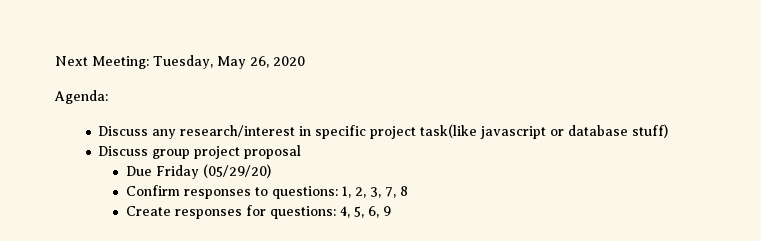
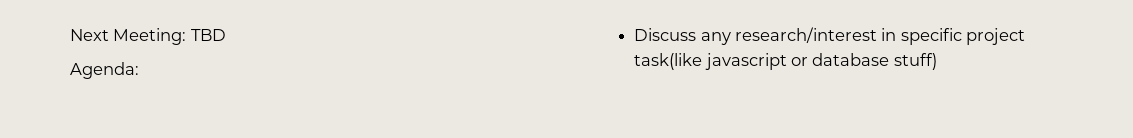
[153,55,305,69] Tuesday, May 26, 2020 -> [190,29,226,41] TBD
[98,145,302,159] [125,164,271,179] [125,185,408,199] [125,205,391,219] // Discuss group project proposal // Due Friday (05/29/20) // Confirm responses to questions: 1, 2, 3, 7, 8 // Create responses for questions: 4, 5, 6, 9 -> (937, 61) none

